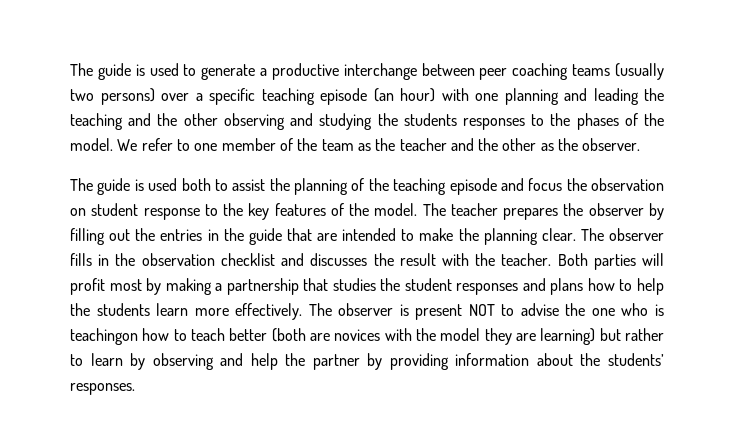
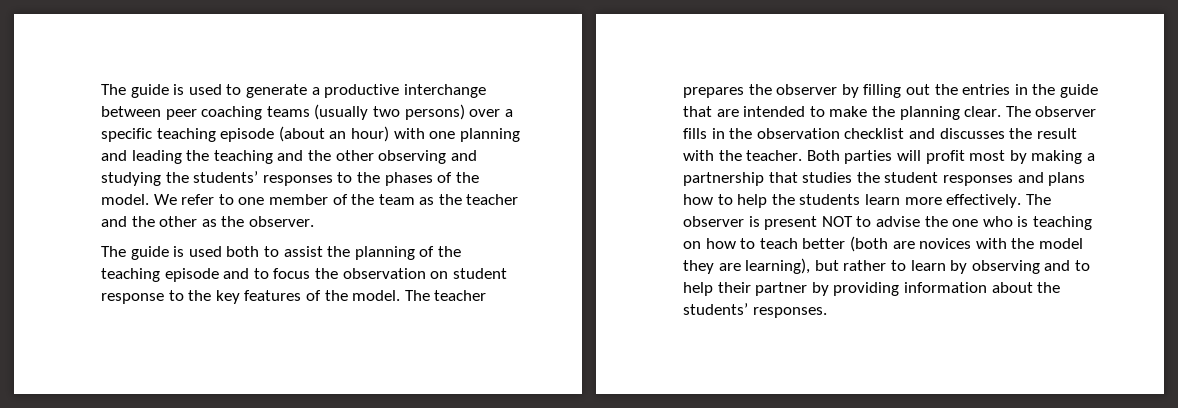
[373,88,394,102] (an -> [278,126,347,142] (about an
[403,113,457,126] students -> [193,171,259,183] students’
(524, 184) none -> [253,268,269,279] to
[70,328,138,345] teachingon -> [1032,216,1092,230] [683,241,701,249] teaching on
[540,328,596,345] learning) -> [745,258,811,274] learning),
[250,353,306,370] help the -> [1074,260,1090,271] [683,282,751,296] to help their

